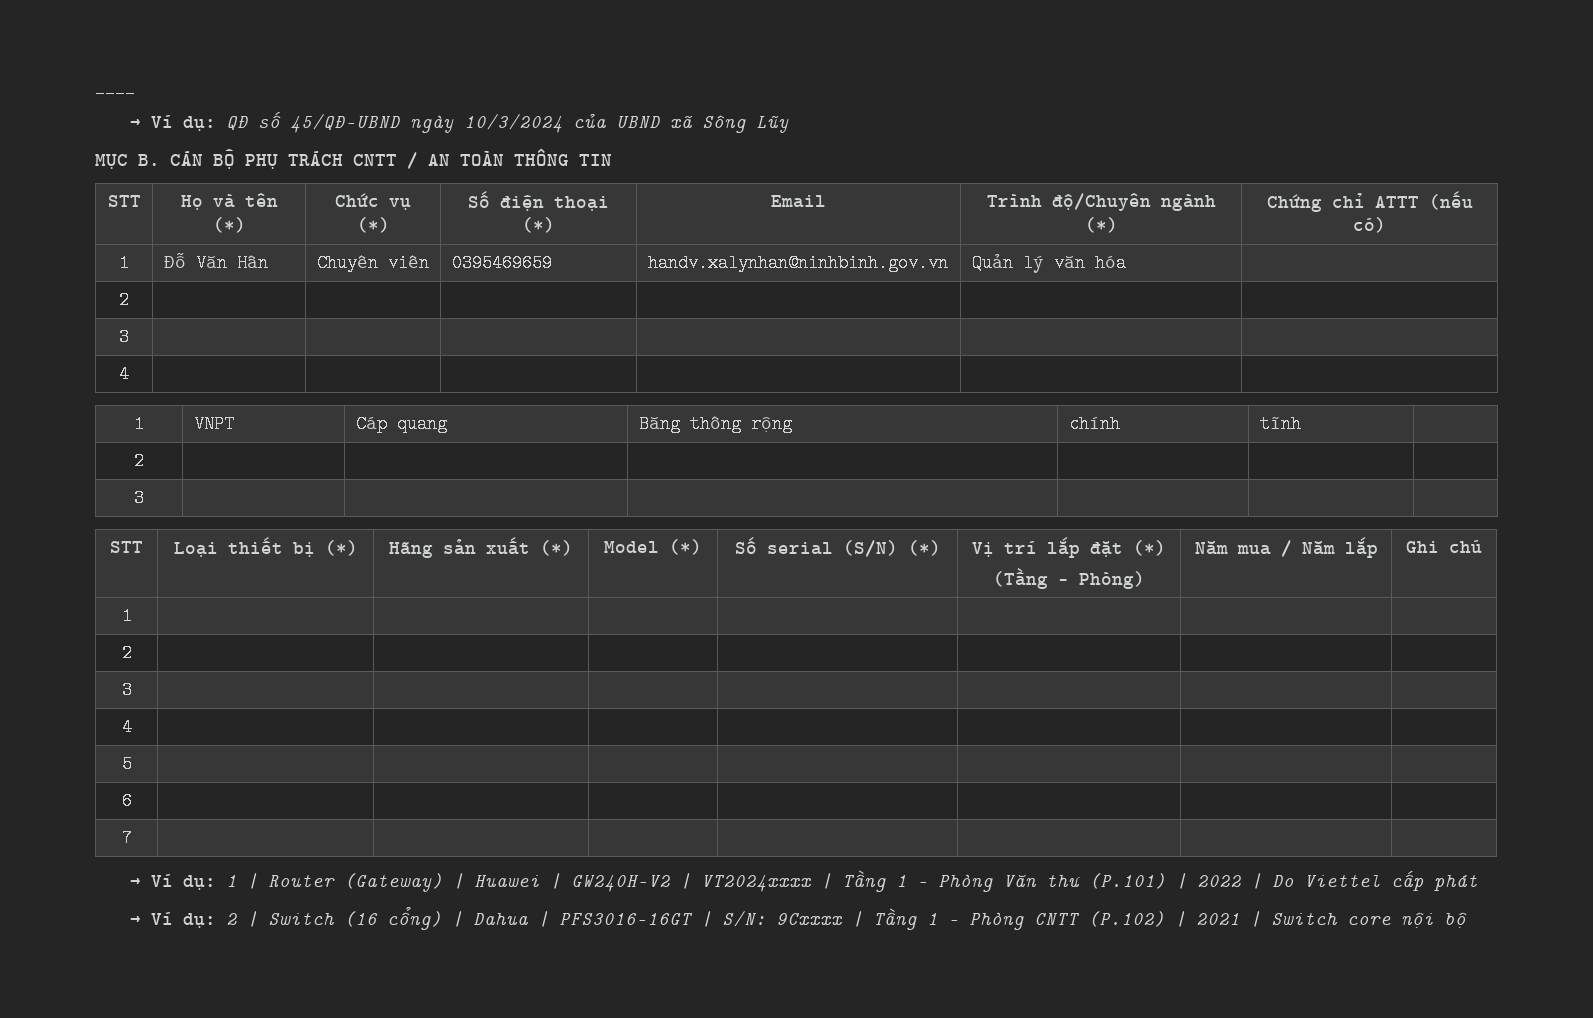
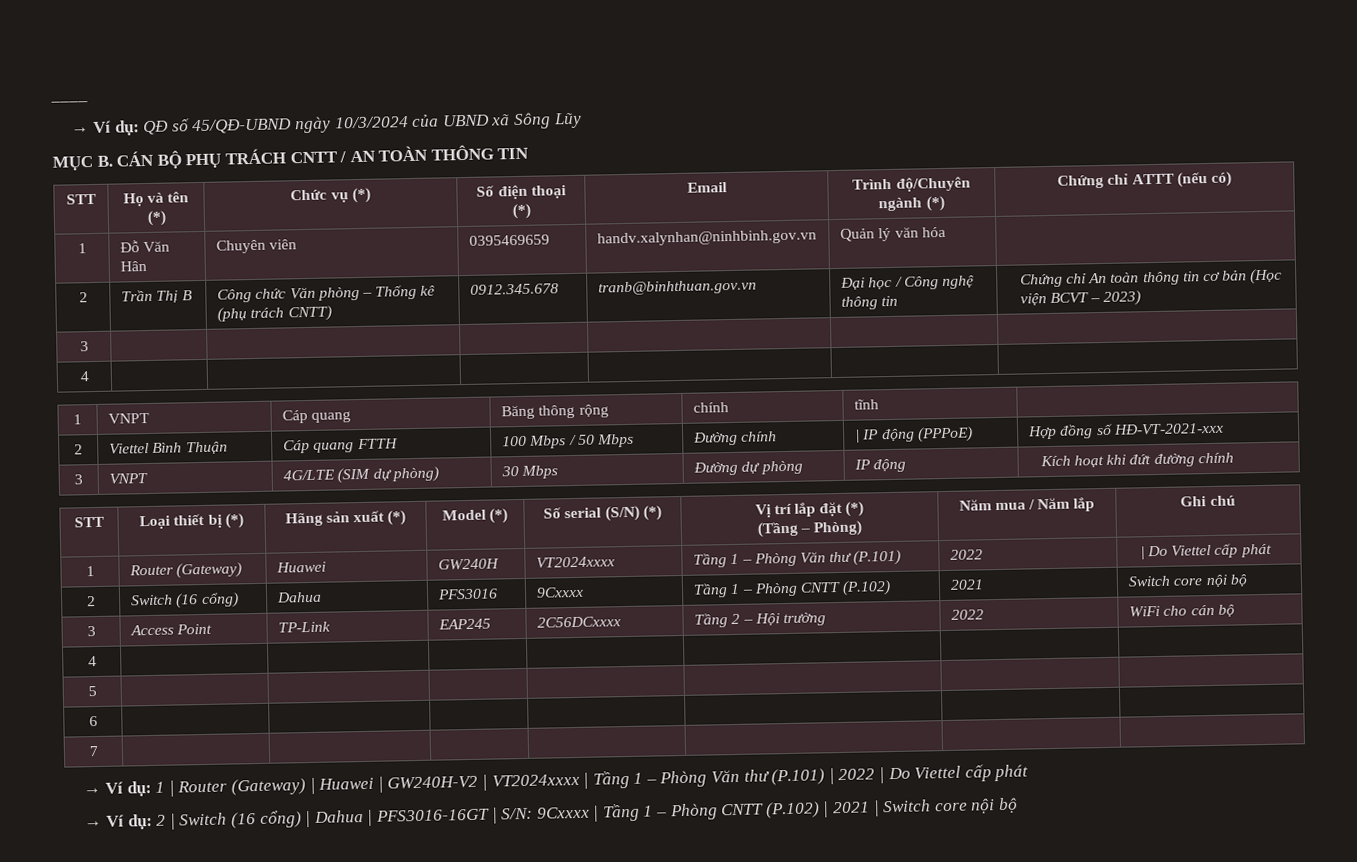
(129, 300) | | | | | -> [121,289,193,303] [217,284,436,303] [217,305,332,323] [470,283,560,295] [598,279,758,296] [840,275,974,290] [841,295,899,310] [1019,268,1283,288] [1019,290,1142,306] Trần Thị B | Công chức Văn phòng – Thống kê (phụ trách CNTT) | 0912.345.678 | tranb@binhthuan.gov.vn | Đại học / Công nghệ thông tin | Chứng chỉ An toàn thông tin cơ bản (Học viện BCVT – 2023)
[134,489,144,507] | | | | | // 3 | | | | | | -> [109,441,228,455] [283,438,398,454] [502,433,634,449] [693,431,778,446] [855,426,973,443] [1027,422,1224,440] [74,474,83,485] [109,472,149,484] [283,466,439,484] [501,465,559,479] [693,460,803,476] [854,458,907,473] [1039,452,1234,468] Viettel Bình Thuận | Cáp quang FTTH | 100 Mbps / 50 Mbps | Đường chính | | IP động (PPPoE) | Hợp đồng số HĐ-VT-2021-xxx // 3 | VNPT | 4G/LTE (SIM dự phòng) | 30 Mbps | Đường dự phòng | IP động | Kích hoạt khi đứt đường chính
[121,644,132,662] [121,681,132,699] | | | | | | // 2 | | | | | | | // 3 | | | | | | | -> [129,562,243,579] [276,561,327,573] [438,558,500,570] [536,556,616,568] [693,549,902,568] [950,549,984,560] [1139,543,1272,560] [86,596,96,607] [131,592,239,609] [276,591,323,603] [437,588,499,600] [536,586,585,598] [693,580,892,598] [950,579,985,590] [1128,574,1248,588] [86,626,96,637] [130,623,213,636] [278,621,332,633] [438,618,492,630] [537,616,622,628] [694,612,826,628] [951,609,985,620] [1129,604,1235,617] Router (Gateway) | Huawei | GW240H | VT2024xxxx | Tầng 1 – Phòng Văn thư (P.101) | 2022 | | Do Viettel cấp phát // 2 | Switch (16 cổng) | Dahua | PFS3016 | 9Cxxxx | Tầng 1 – Phòng CNTT (P.102) | 2021 | Switch core nội bộ // 3 | Access Point | TP-Link | EAP245 | 2C56DCxxxx | Tầng 2 – Hội trường | 2022 | WiFi cho cán bộ

